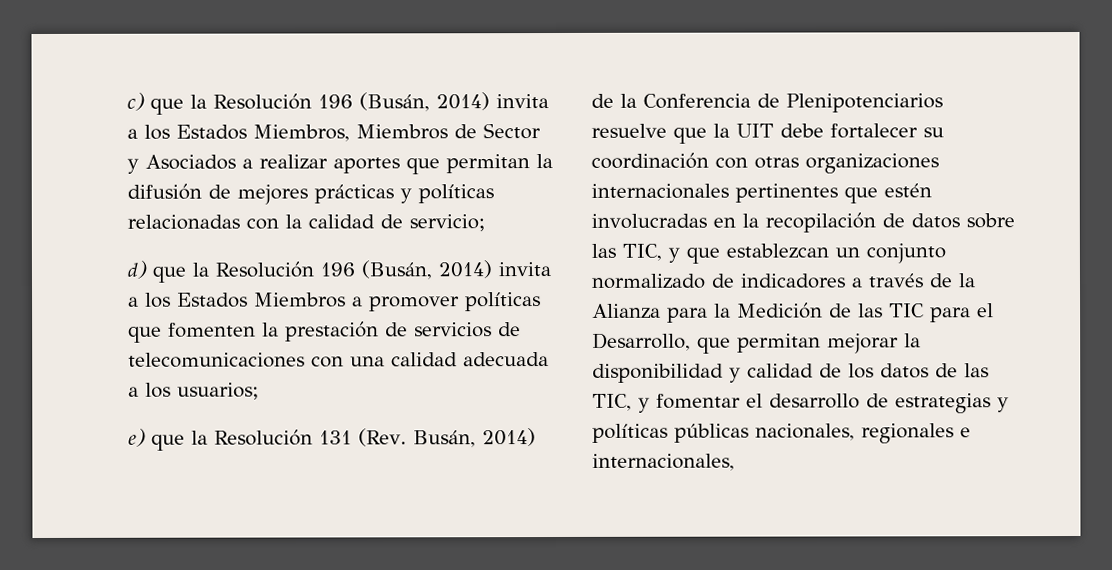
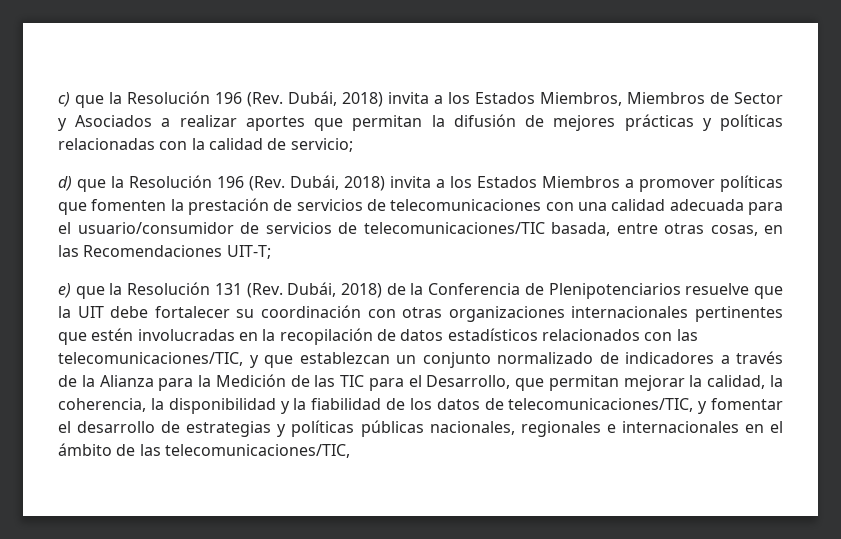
[359,92,490,112] (Busán, 2014) -> [247,91,383,107] (Rev. Dubái, 2018)
[361,260,492,280] (Busán, 2014) -> [249,175,385,191] (Rev. Dubái, 2018)
[128,382,259,400] a los usuarios; -> [748,202,784,215] [58,222,783,236] [58,245,271,259] para el usuario/consumidor de servicios de telecomunicaciones/TIC basada, entre otras cosas, en las Recomendaciones UIT-T;
[412,428,536,448] Busán, 2014) -> [287,282,383,298] Dubái, 2018)
[966,213,1015,229] [591,243,662,261] sobre las TIC, -> [447,328,698,341] [58,352,243,366] estadísticos relacionados con las telecomunicaciones/TIC,
[592,363,814,383] disponibilidad y calidad -> [707,375,783,389] [58,398,382,414] calidad, la coherencia, la disponibilidad y la fiabilidad
[964,363,989,378] [592,393,632,411] las TIC, -> [508,398,694,412] telecomunicaciones/TIC,
[592,453,735,471] internacionales, -> [621,421,784,433] [58,443,350,458] internacionales en el ámbito de las telecomunicaciones/TIC,

